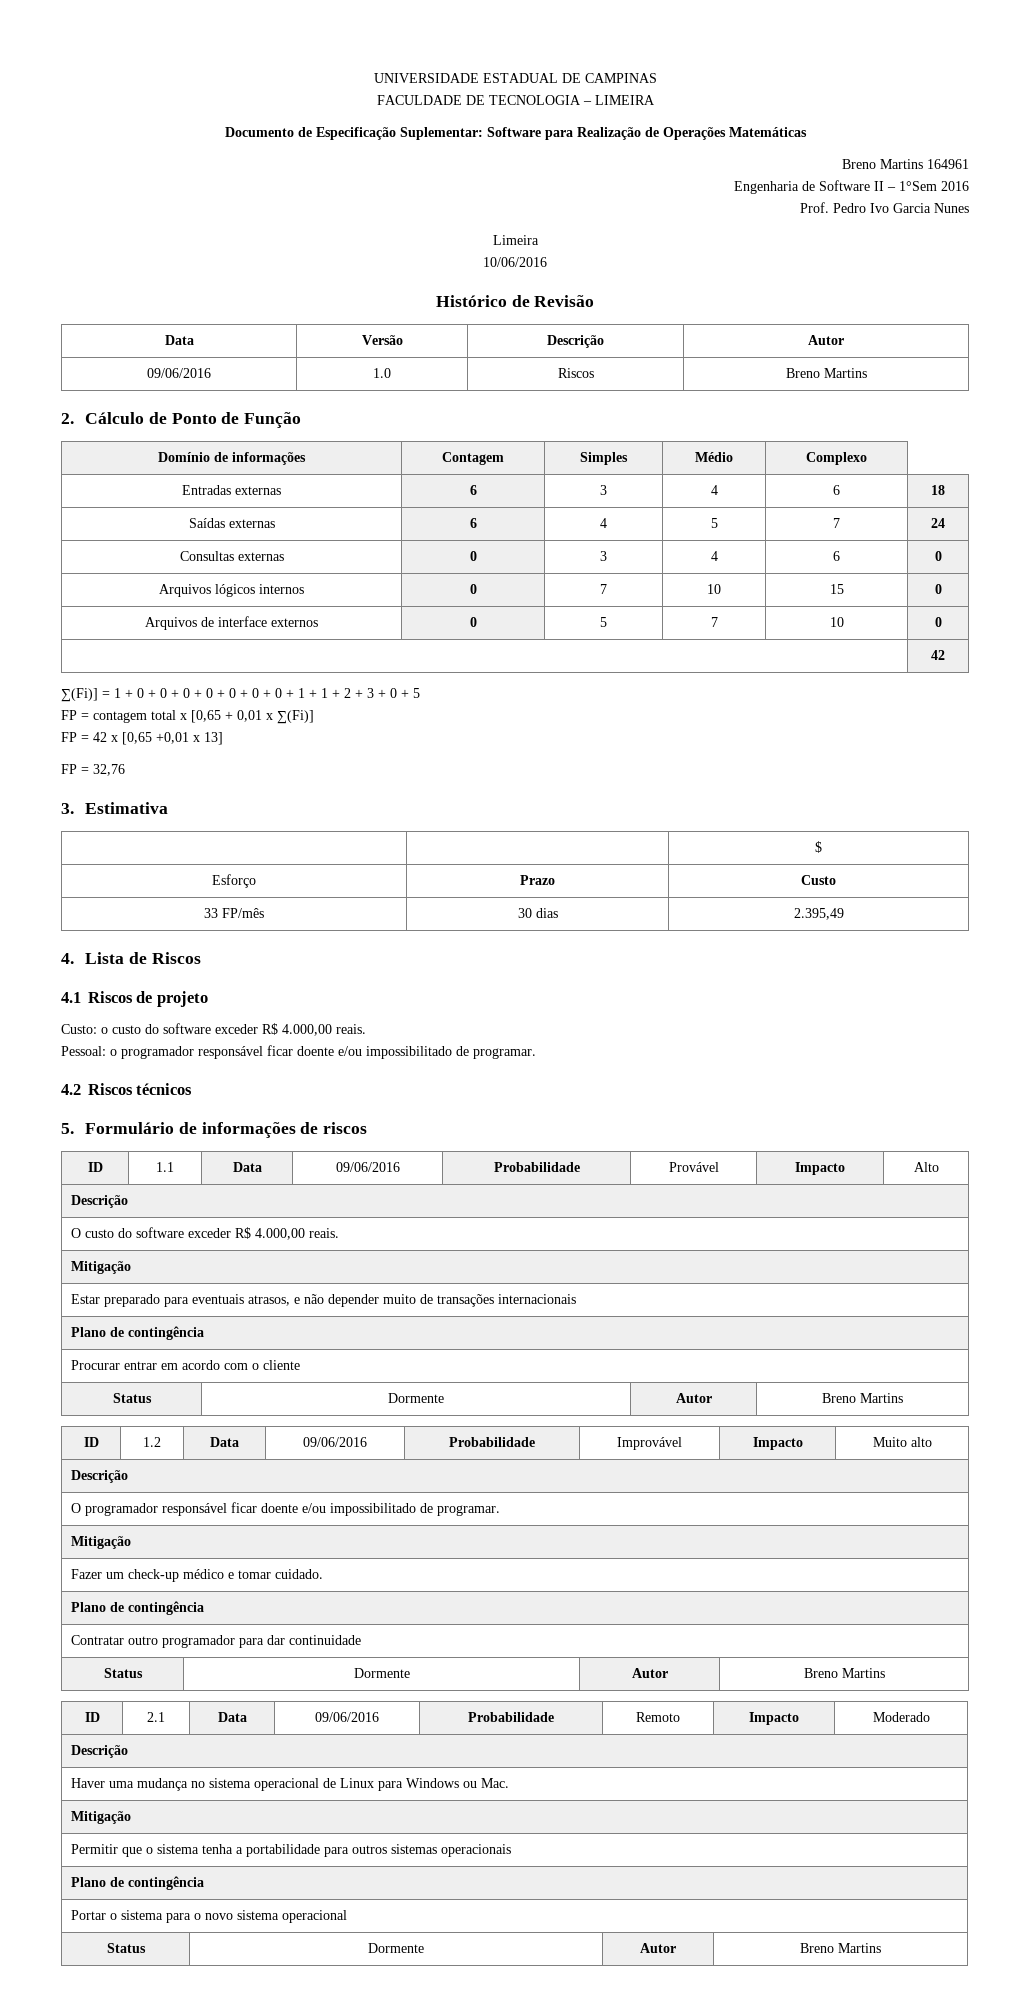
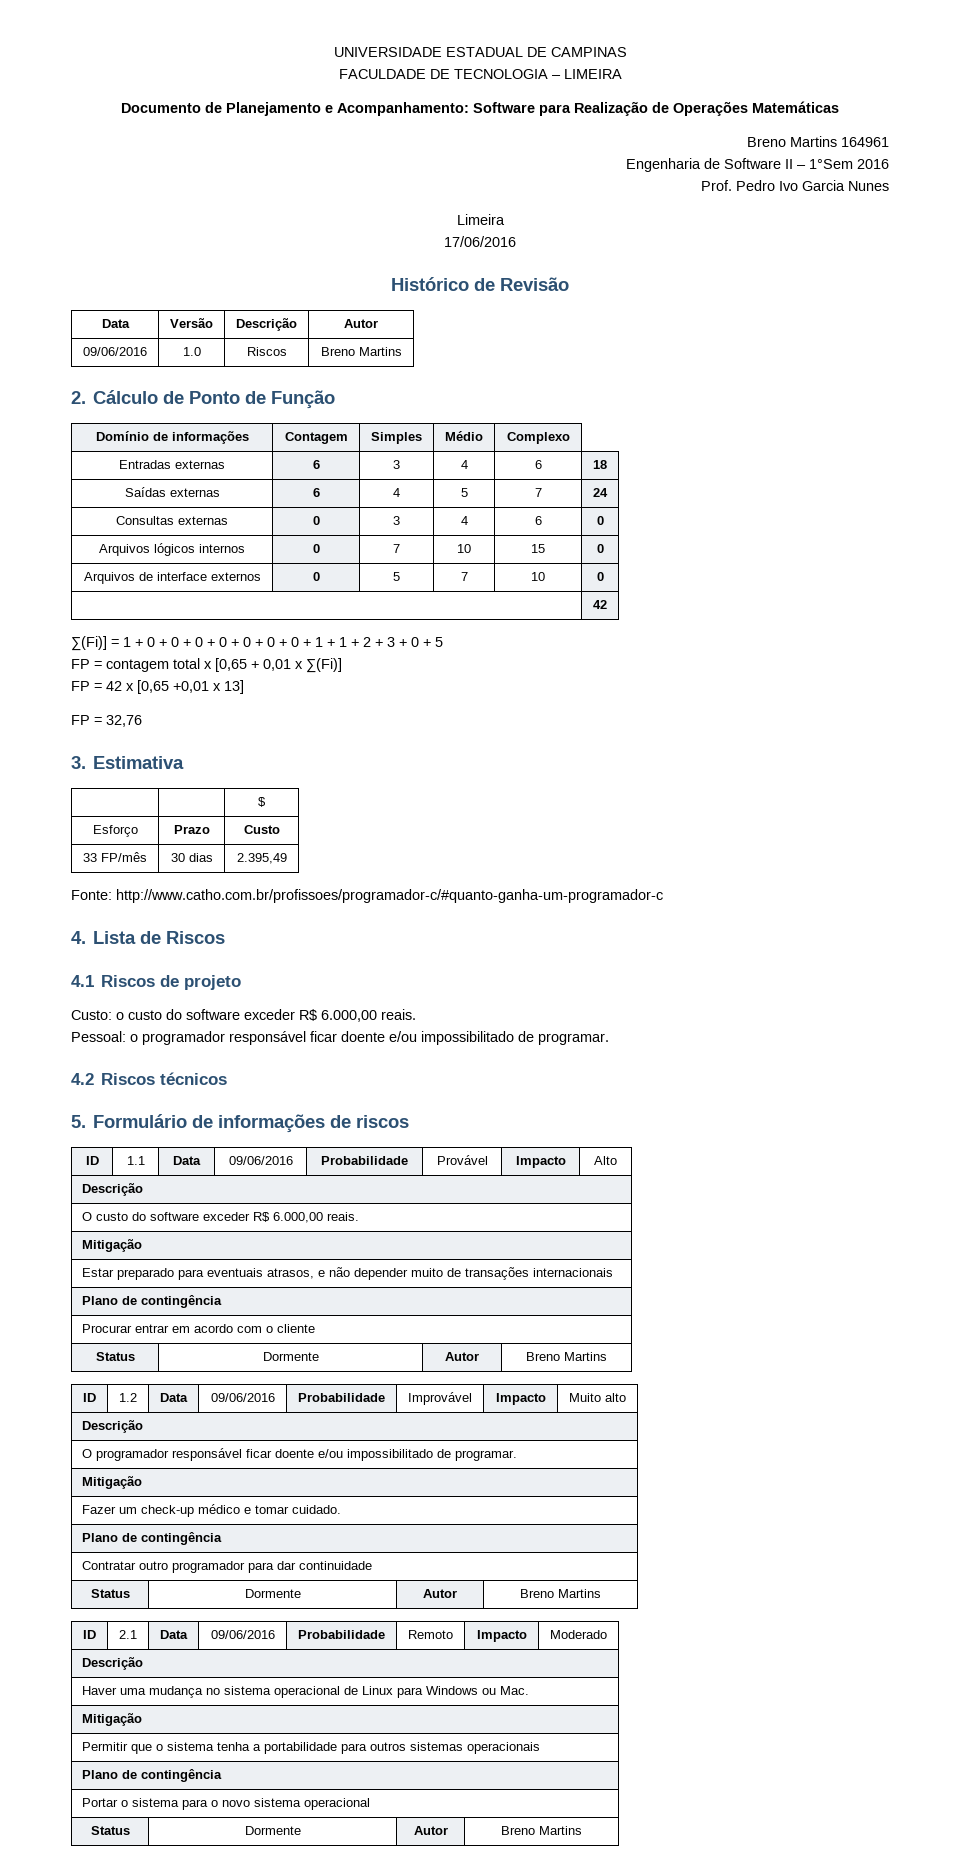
[315,127,483,140] Especificação Suplementar: -> [226,102,469,116] Planejamento e Acompanhamento:
[483,257,547,267] 10/06/2016 -> [444,236,516,247] 17/06/2016
(844, 914) none -> [71,889,663,903] // Fonte: http://www.catho.com.br/profissoes/programador-c/#quanto-ganha-um-programador-c
[282,1024,332,1036] 4.000,00 -> [321,1010,377,1022] 6.000,00
[255,1228,306,1240] 4.000,00 -> [273,1212,324,1223] 6.000,00

